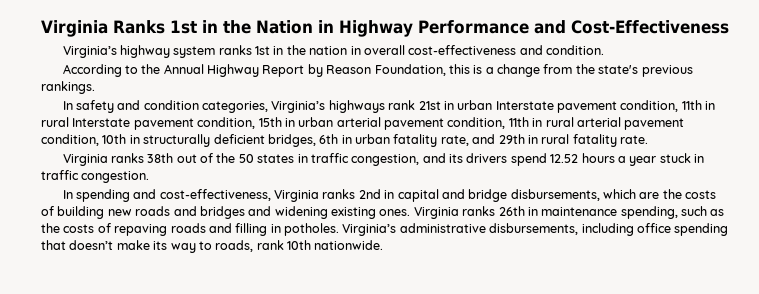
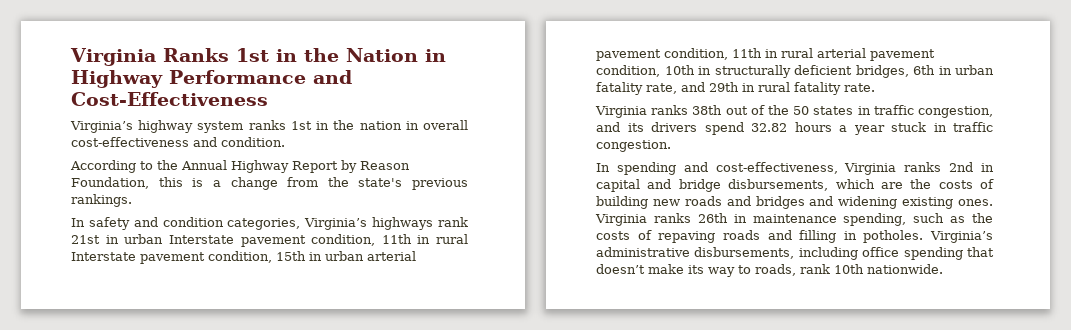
[550,154,579,163] 12.52 -> [751,123,787,132] 32.82

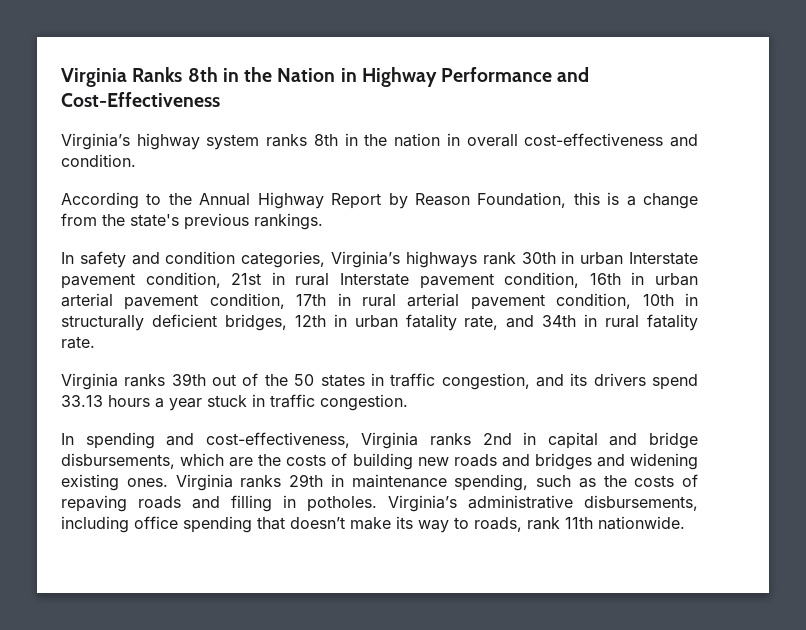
[236,48,269,62] 1st -> [187,67,218,82] 8th
[290,121,312,130] 1st -> [313,134,338,146] 8th
[71,235,100,244] 21st -> [521,252,556,264] 30th
[381,234,412,244] 11th -> [231,273,262,285] 21st
[276,251,306,261] 15th -> [589,273,621,285] 16th
[732,48,762,58] 11th -> [296,294,327,306] 17th
[913,65,935,75] 6th -> [294,315,326,327] 12th
[709,82,739,92] 29th -> [542,315,577,327] 34th
[692,105,723,115] 38th -> [171,373,206,386] 39th
[751,123,787,132] 32.82 -> [61,395,103,407] 33.13
[697,213,728,223] 26th -> [289,474,323,487] 29th
[834,264,864,274] 10th -> [565,517,593,529] 11th

